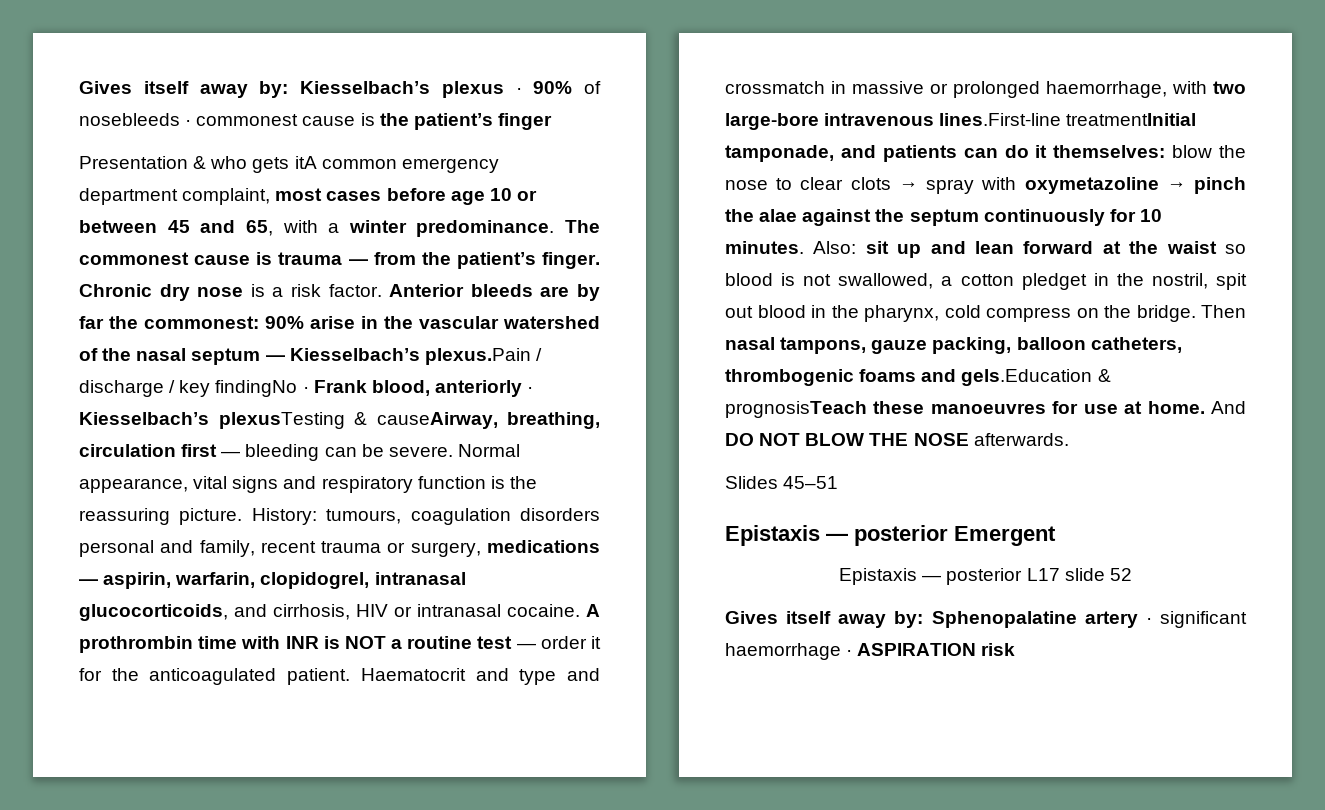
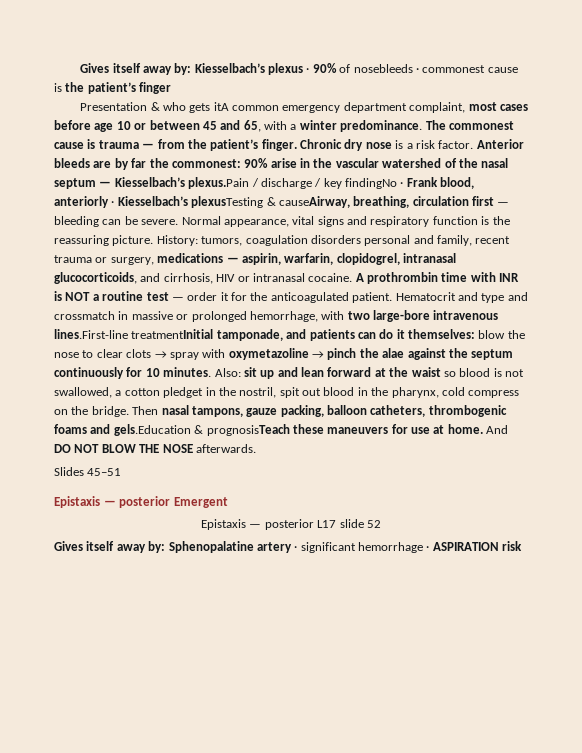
[326,509,402,524] tumours, -> [201,236,243,246] tumors,
[360,668,466,681] Haematocrit -> [395,292,456,301] Hematocrit
[1046,81,1167,98] haemorrhage, -> [249,311,318,322] hemorrhage,
[930,403,1046,414] manoeuvres -> [327,427,389,434] maneuvers
[725,643,841,660] haemorrhage -> [358,542,423,553] hemorrhage

